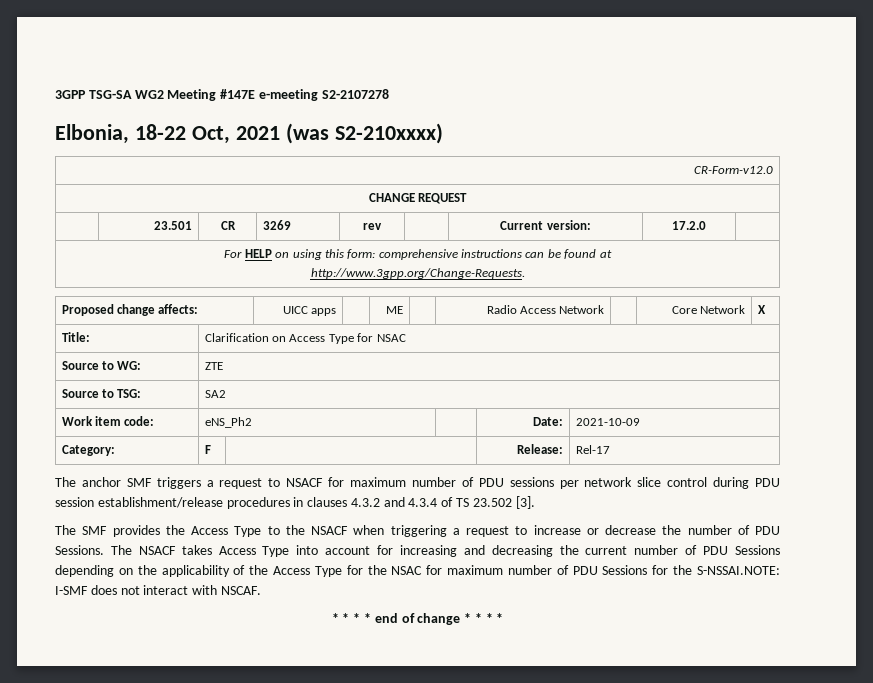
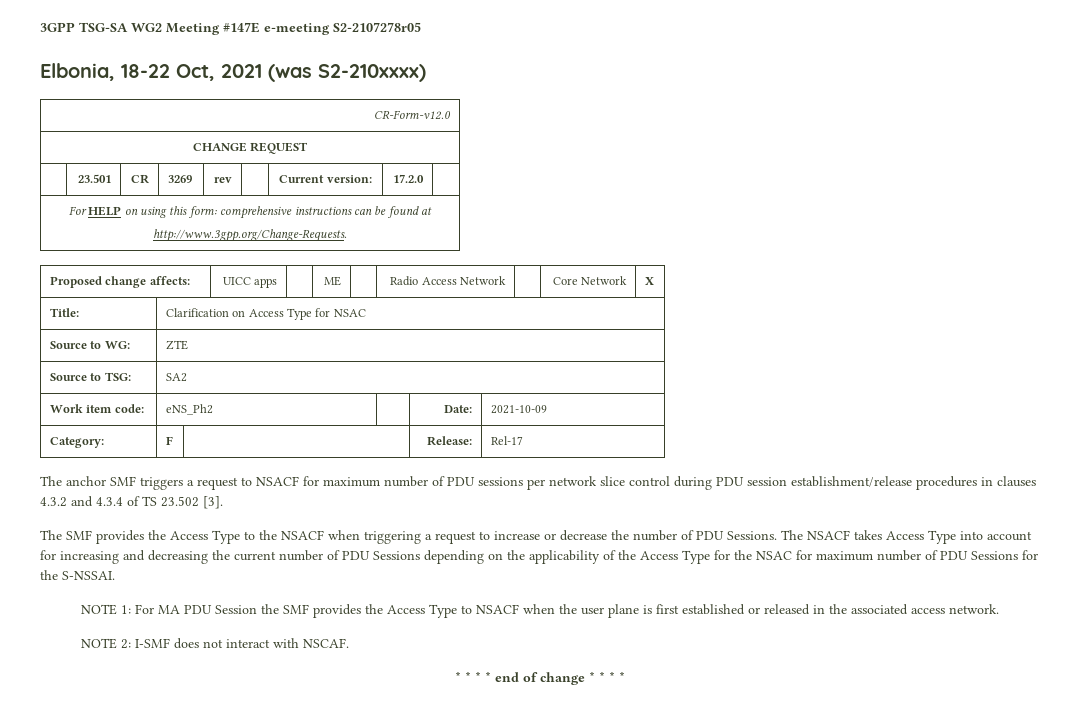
[321,89,389,99] S2-2107278 -> [333,22,421,32] S2-2107278r05
[697,566,781,575] S-NSSAI.NOTE: -> [62,571,115,580] [80,604,999,618] [80,638,131,649] S-NSSAI. // NOTE 1: For MA PDU Session the SMF provides the Access Type to NSACF when the user plane is first established or released in the associated access network. // NOTE 2:

